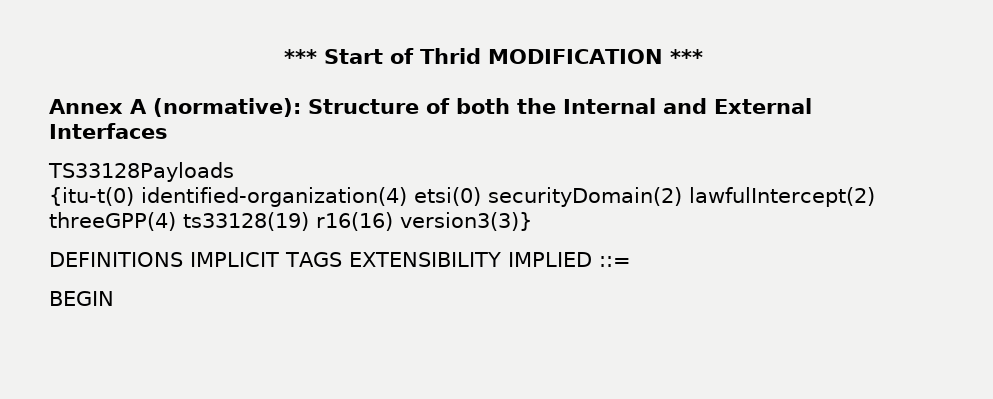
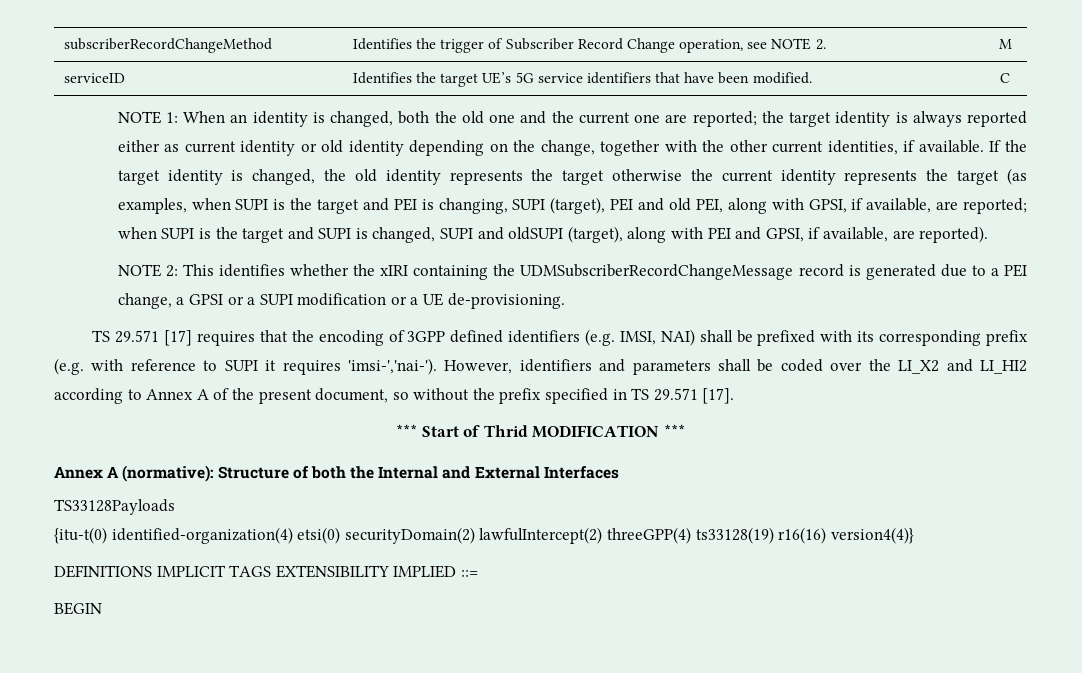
(283, 56) none -> [63,38,272,53] [352,38,826,53] [998,39,1012,49] [63,73,125,83] [352,72,812,87] [1000,73,1010,83] [117,111,1028,127] [117,140,1027,156] [117,168,1027,185] [117,197,1028,214] [117,226,989,243] [117,264,1027,280] [117,293,565,309] [92,329,1029,346] [54,358,1028,375] [54,388,735,404] subscriberRecordChangeMethod | Identifies the trigger of Subscriber Record Change operation, see NOTE 2. | M // serviceID | Identifies the target UE’s 5G service identifiers that have been modified. | C // NOTE 1: When an identity is changed, both the old one and the current one are reported; the target identity is always reported either as current identity or old identity depending on the change, together with the other current identities, if available. If the target identity is changed, the old identity represents the target otherwise the current identity represents the target (as examples, when SUPI is the target and PEI is changing, SUPI (target), PEI and old PEI, along with GPSI, if available, are reported; when SUPI is the target and SUPI is changed, SUPI and oldSUPI (target), along with PEI and GPSI, if available, are reported). // NOTE 2: This identifies whether the xIRI containing the UDMSubscriberRecordChangeMessage record is generated due to a PEI change, a GPSI or a SUPI modification or a UE de-provisioning. // TS 29.571 [17] requires that the encoding of 3GPP defined identifiers (e.g. IMSI, NAI) shall be prefixed with its corresponding prefix (e.g. with reference to SUPI it requires 'imsi-','nai-'). However, identifiers and parameters shall be coded over the LI_X2 and LI_HI2 according to Annex A of the present document, so without the prefix specified in TS 29.571 [17]. //
[400,212,532,231] version3(3)} -> [830,527,914,544] version4(4)}

